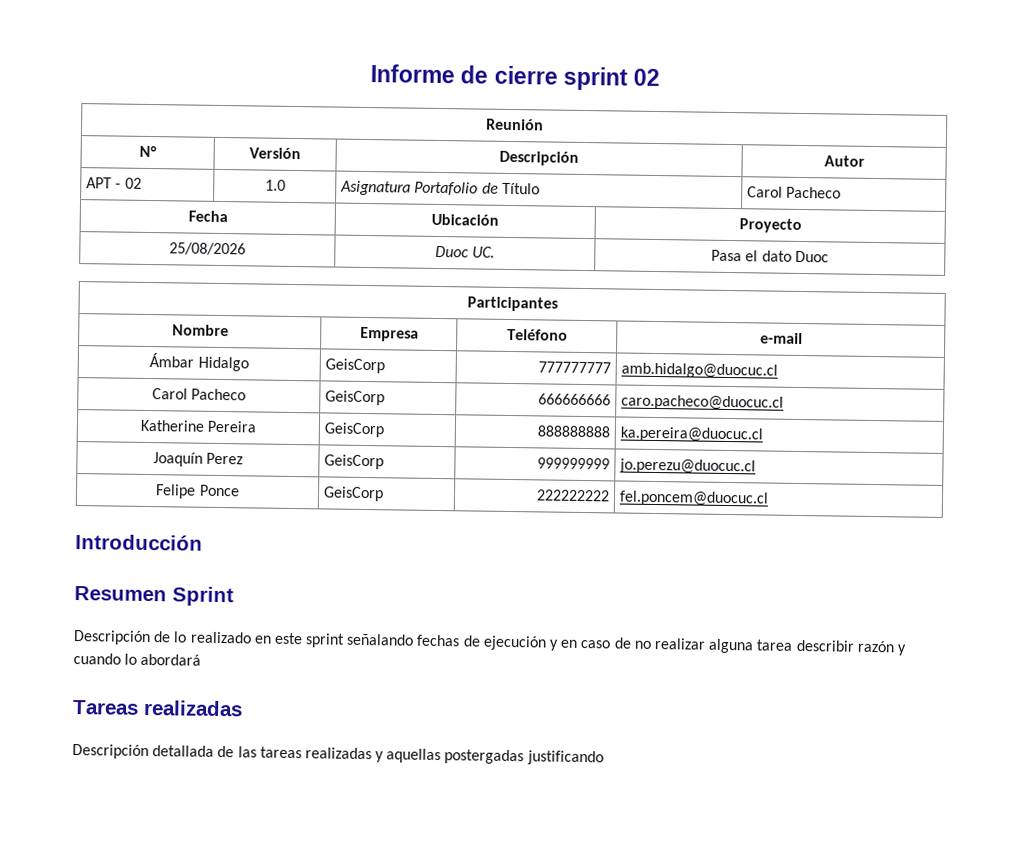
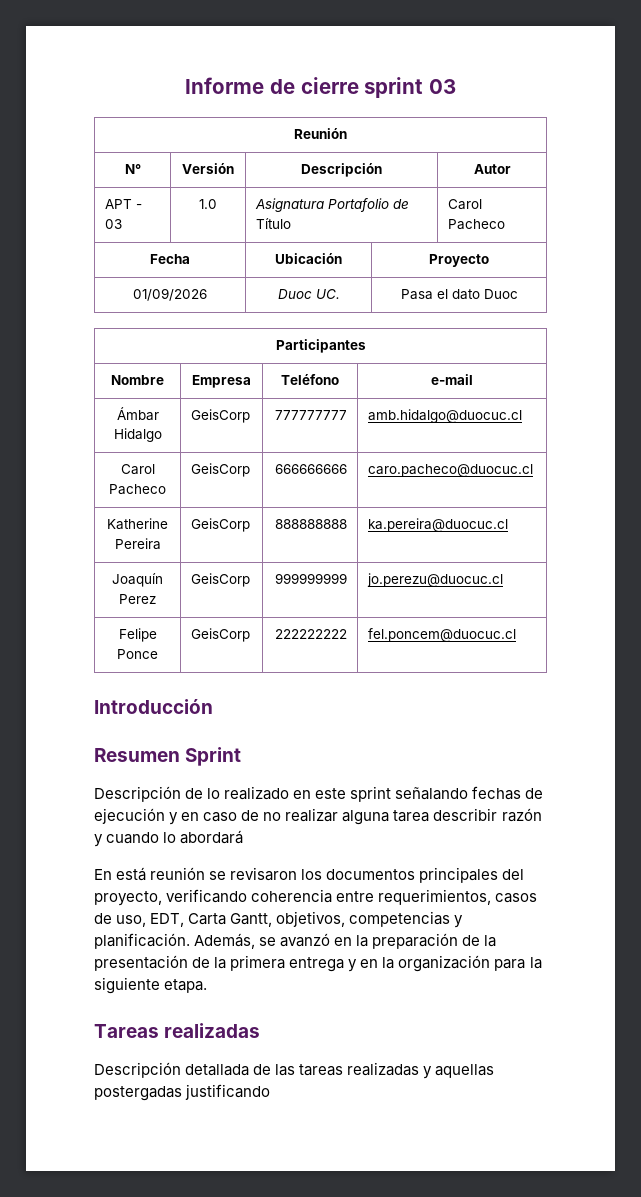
[632,68,660,87] 02 -> [428,79,456,94] 03
[124,177,142,189] 02 -> [105,219,123,229] 03
[169,242,246,256] 25/08/2026 -> [133,288,207,301] 01/09/2026
(202, 659) none -> [94,867,525,883] [94,889,538,906] [94,911,464,928] [94,933,497,949] [94,955,542,972] [94,977,208,994] // En está reunión se revisaron los documentos principales del proyecto, verificando coherencia entre requerimientos, casos de uso, EDT, Carta Gantt, objetivos, competencias y planificación. Además, se avanzó en la preparación de la presentación de la primera entrega y en la organización para la siguiente etapa.

